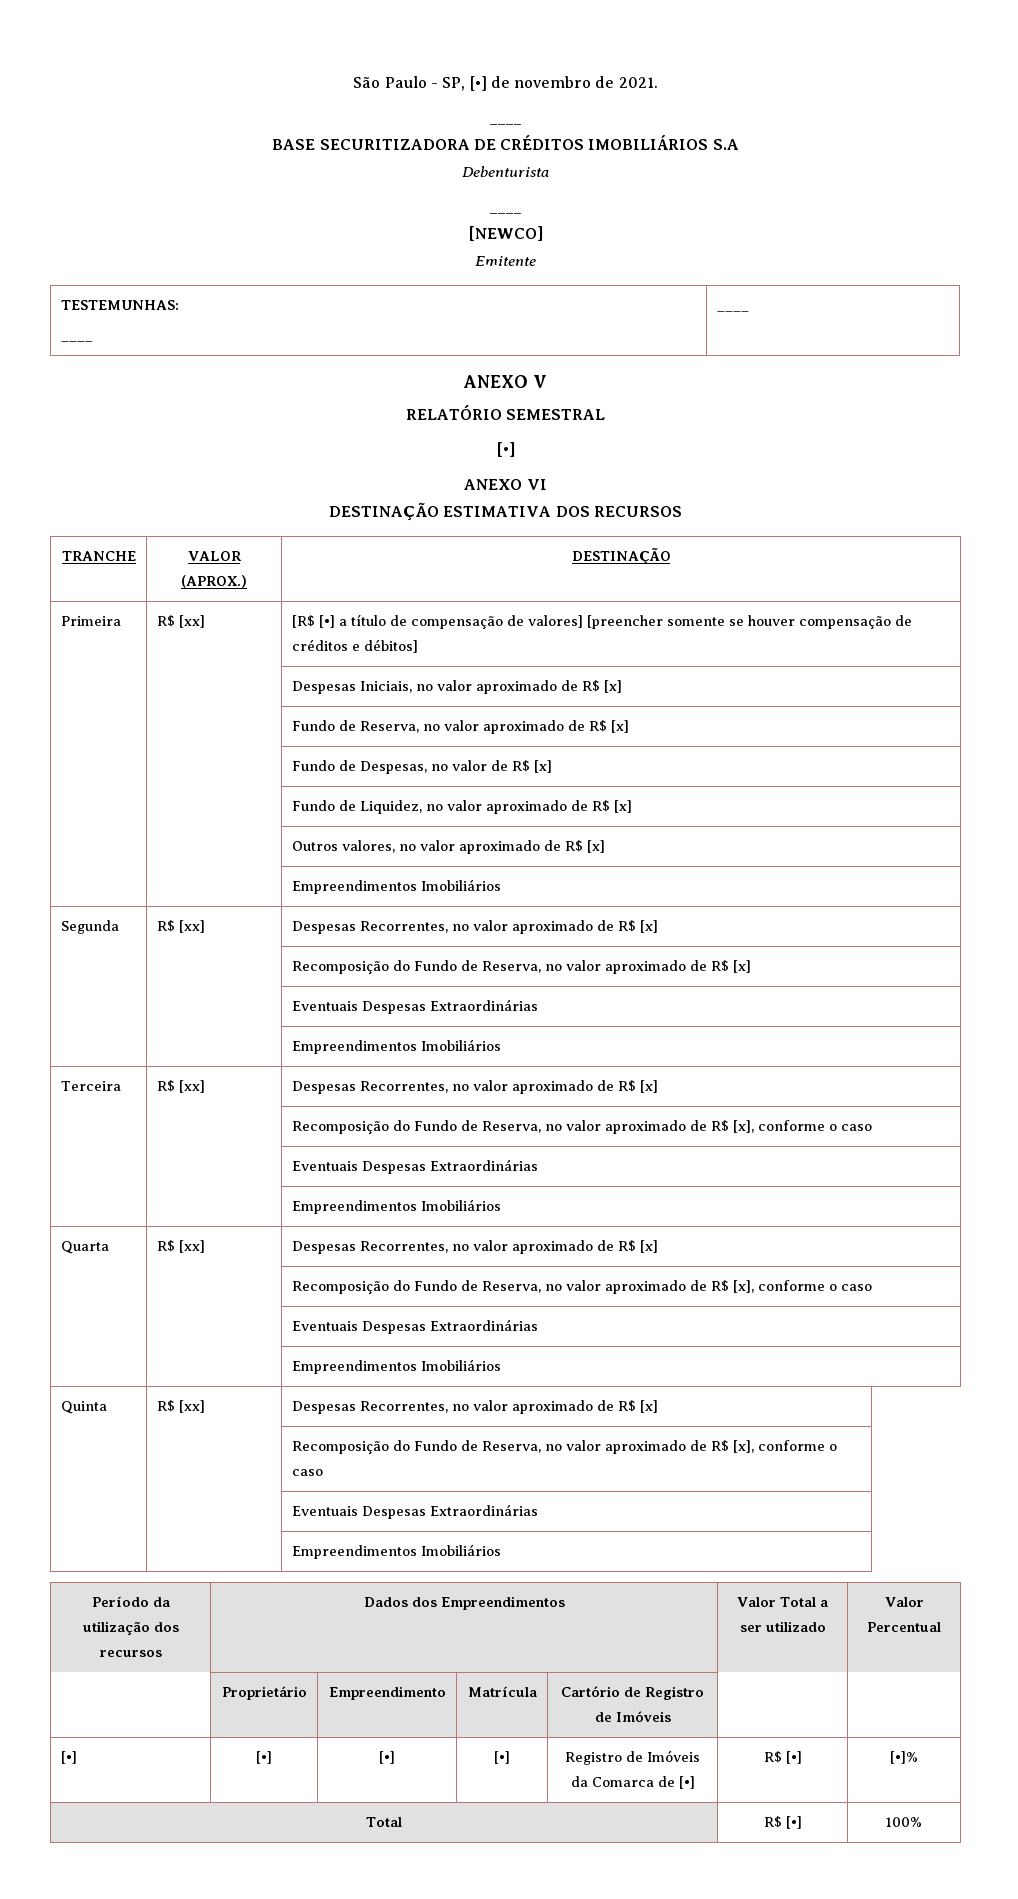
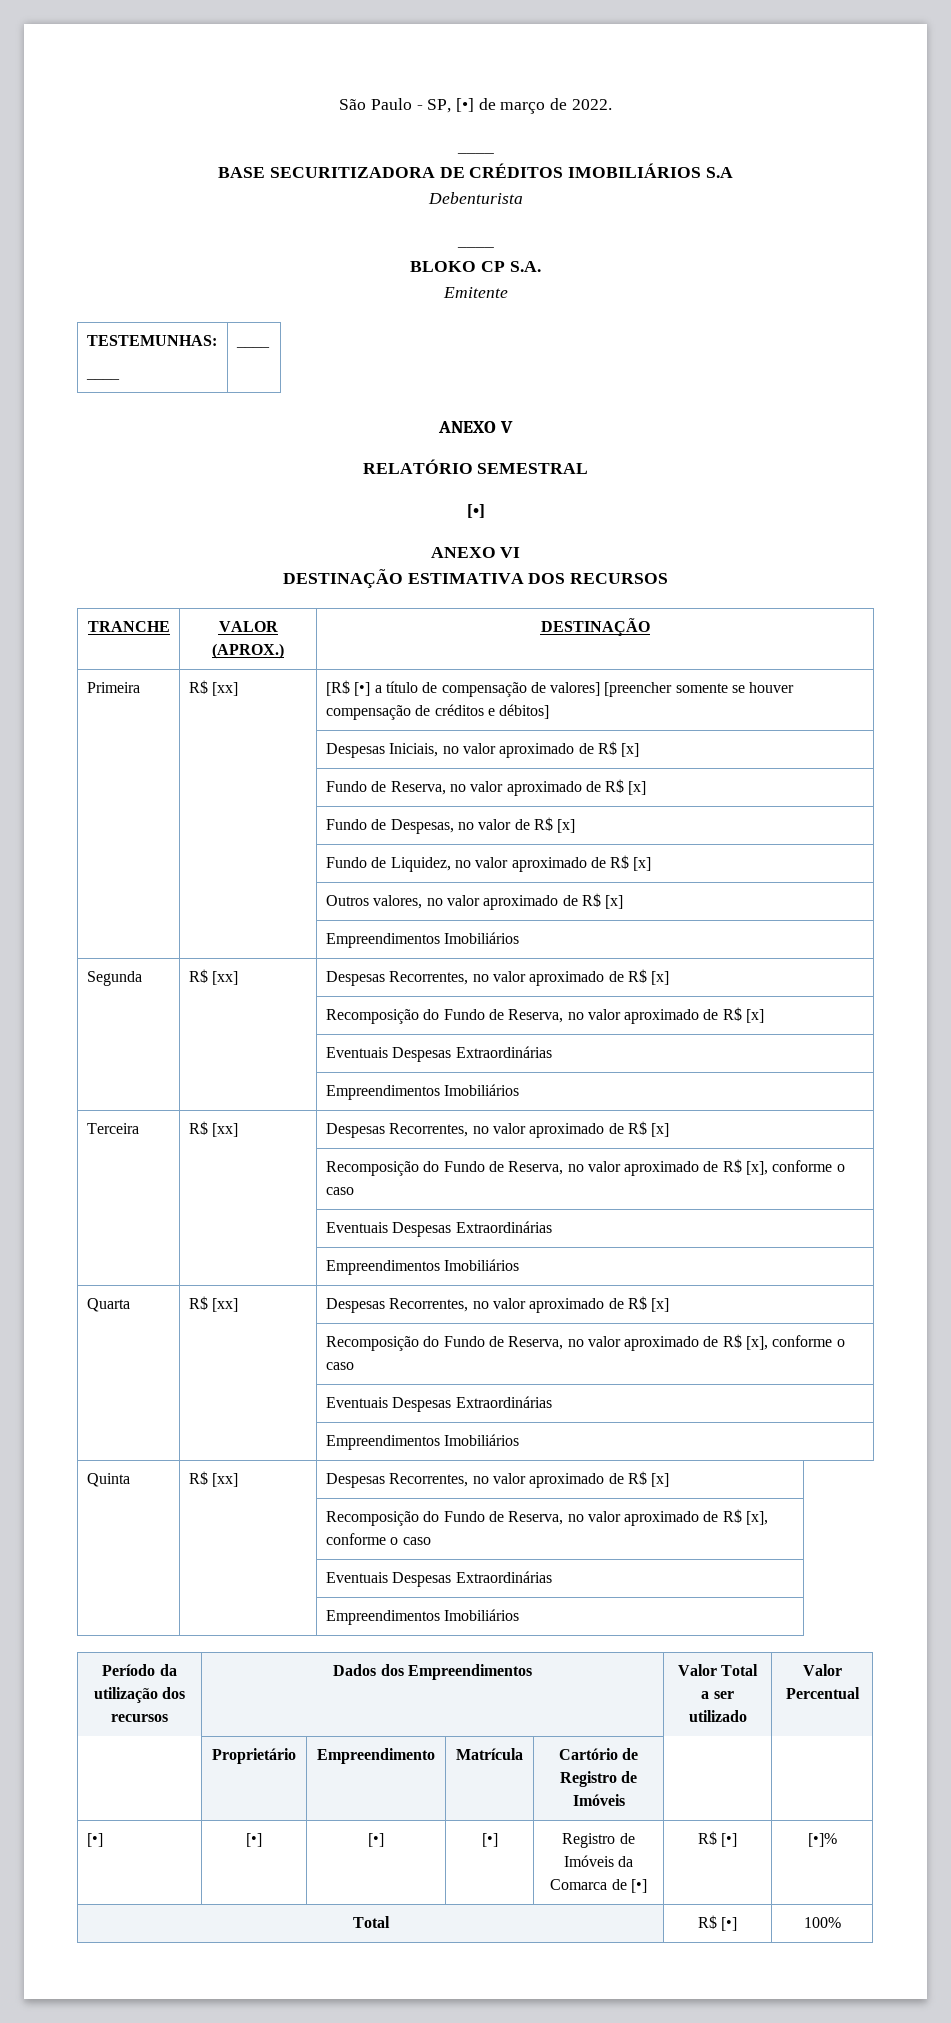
[514,76,658,88] novembro de 2021. -> [500,98,612,114] março de 2022.
[468,226,543,241] [NEWCO] -> [410,261,541,272] BLOKO CP S.A.

